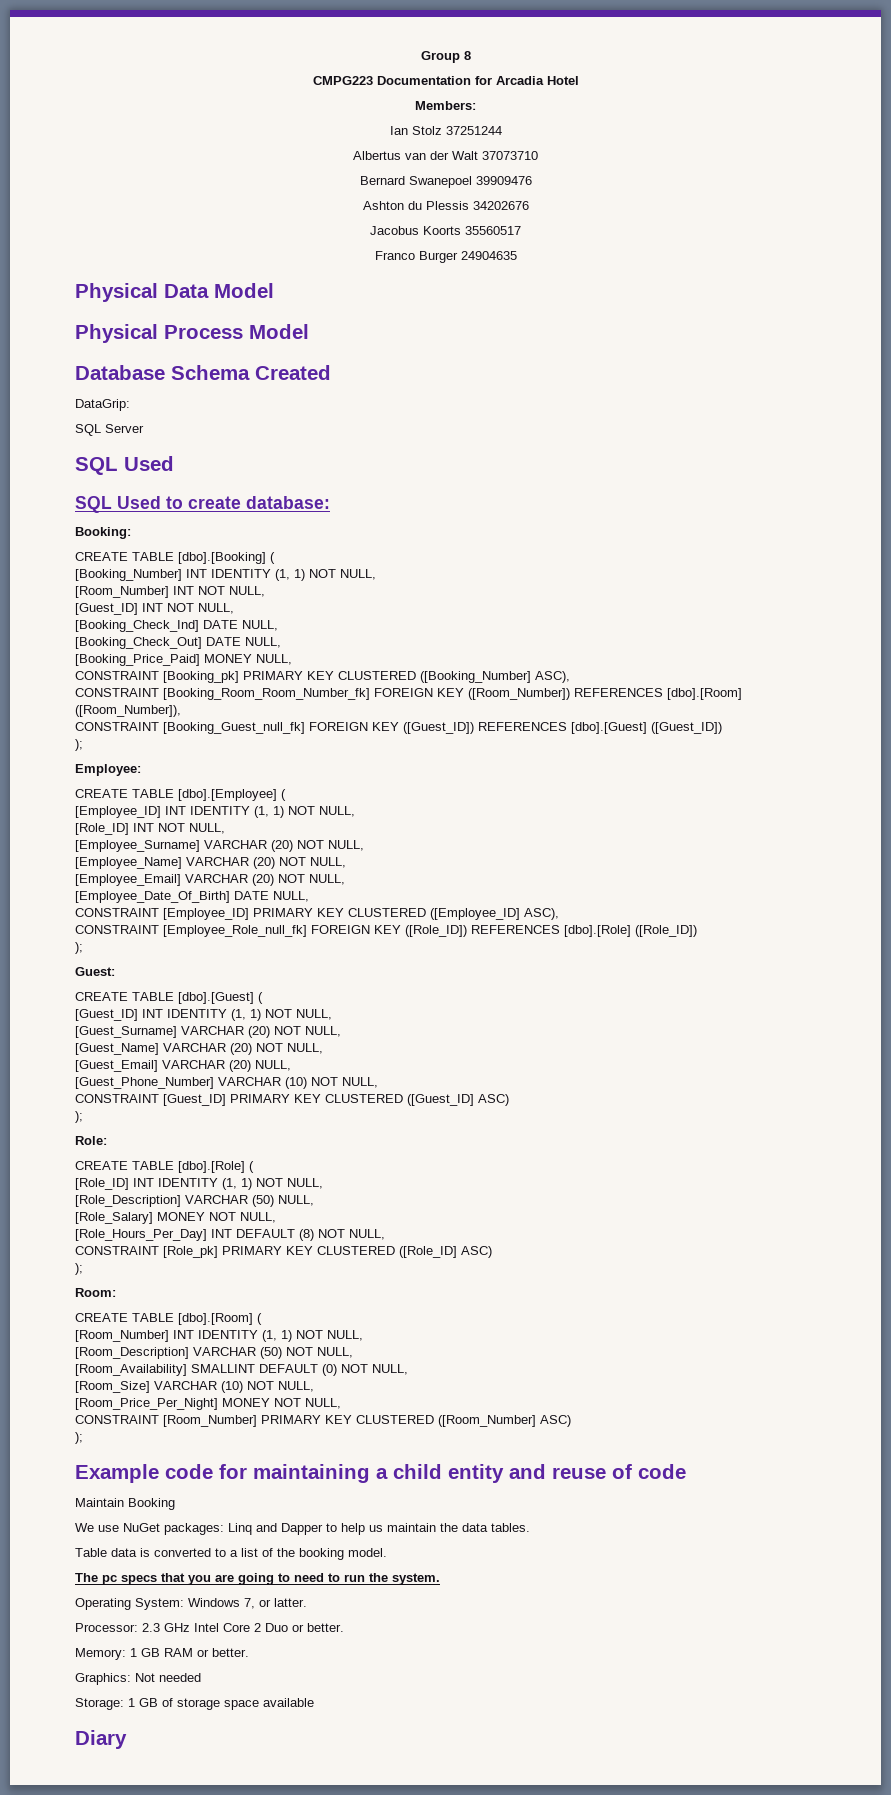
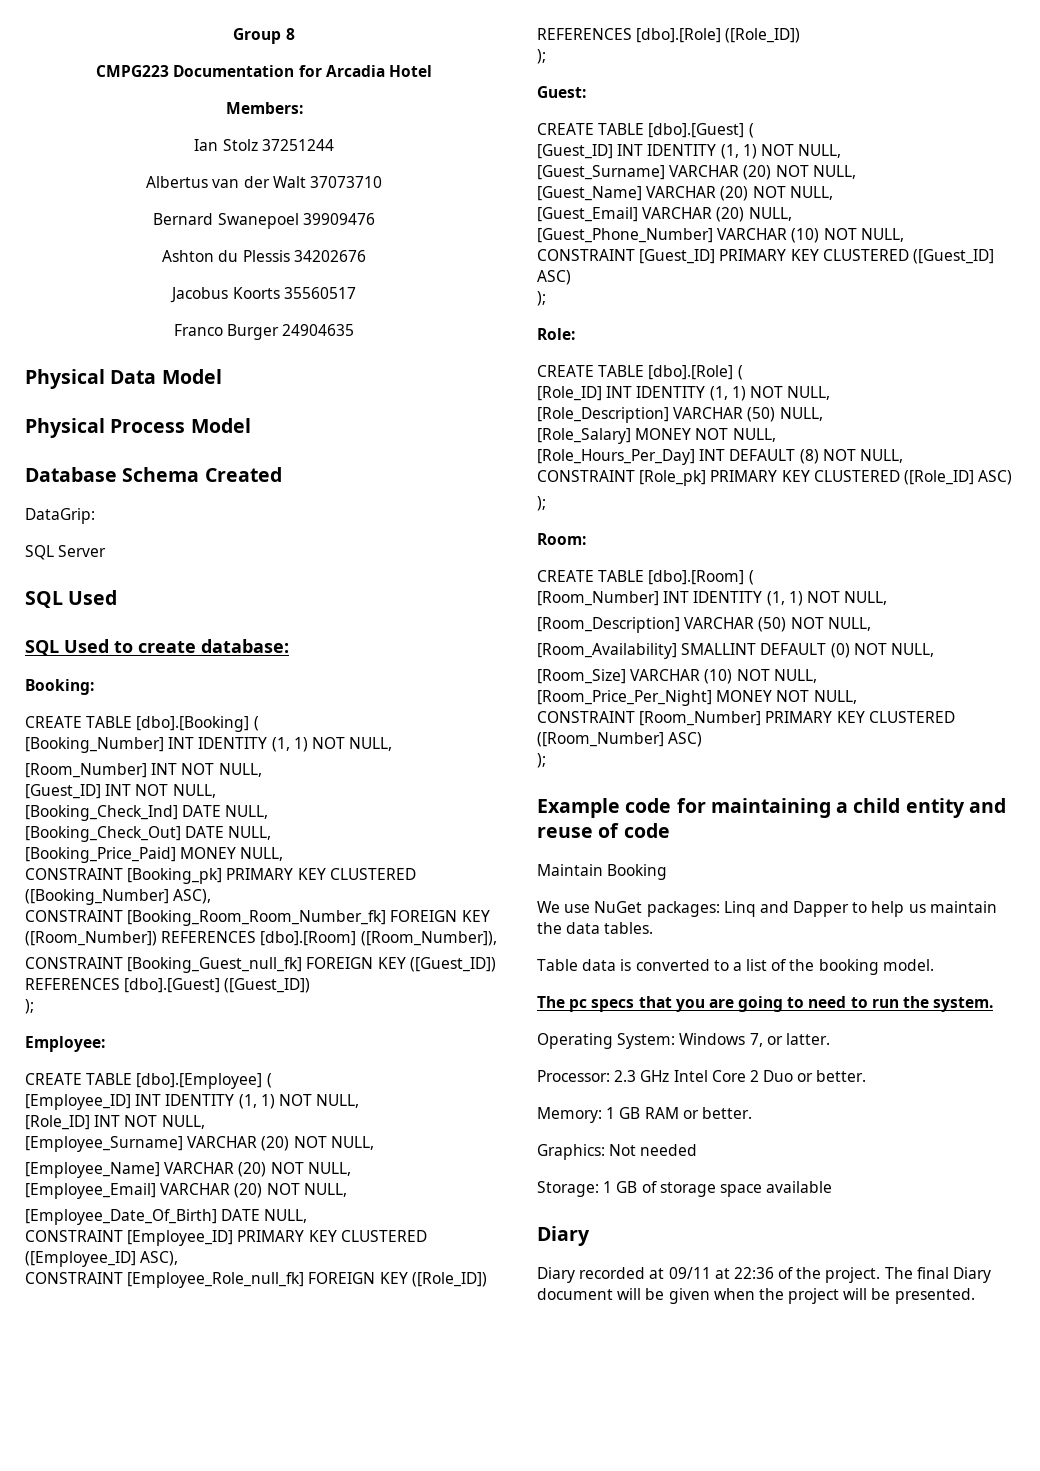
(127, 1739) none -> [537,1267,992,1283] [537,1288,975,1304] // Diary recorded at 09/11 at 22:36 of the project. The final Diary document will be given when the project will be presented.

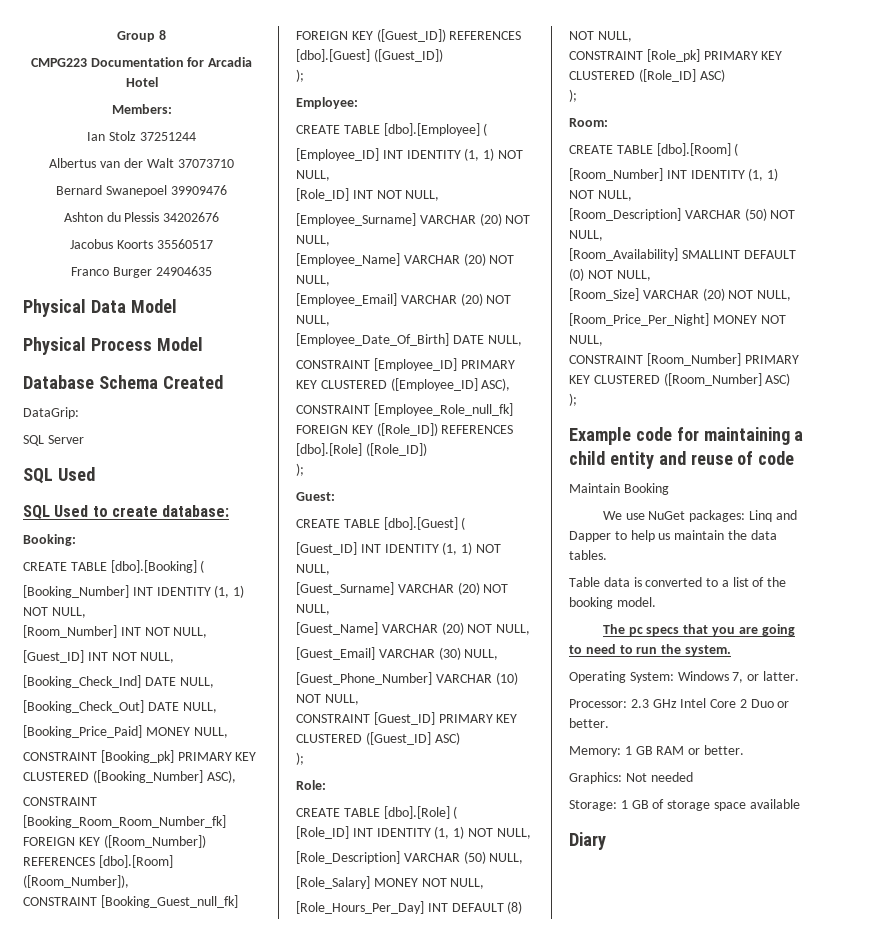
[716,207,745,222] (20) -> [438,647,461,660] (30)
[704,669,733,684] (10) -> [702,288,725,301] (20)
[537,1267,992,1283] [537,1288,975,1304] // Diary recorded at 09/11 at 22:36 of the project. The final Diary document will be given when the project will be presented. -> (606, 841) none

